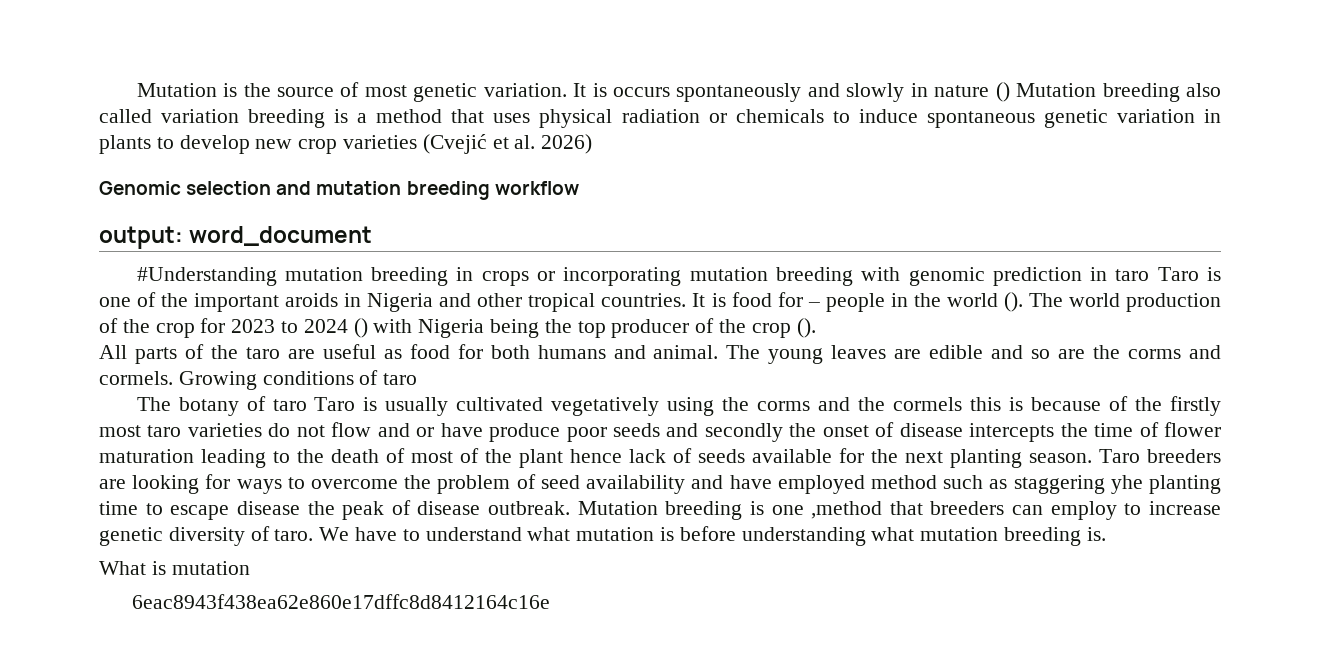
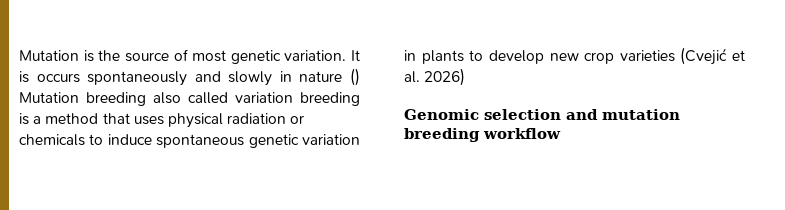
[99,226,373,249] [136,267,1221,286] [99,292,1221,312] [99,318,816,338] [99,344,1222,364] [99,370,418,390] [136,396,1221,416] [99,422,1222,442] [99,448,1221,468] [99,474,1221,494] [99,500,1221,520] [99,526,1106,546] [99,561,250,575] [132,594,551,609] // output: word_document // #Understanding mutation breeding in crops or incorporating mutation breeding with genomic prediction in taro Taro is one of the important aroids in Nigeria and other tropical countries. It is food for – people in the world (). The world production of the crop for 2023 to 2024 () with Nigeria being the top producer of the crop (). // All parts of the taro are useful as food for both humans and animal. The young leaves are edible and so are the corms and cormels. Growing conditions of taro // The botany of taro Taro is usually cultivated vegetatively using the corms and the cormels this is because of the firstly most taro varieties do not flow and or have produce poor seeds and secondly the onset of disease intercepts the time of flower maturation leading to the death of most of the plant hence lack of seeds available for the next planting season. Taro breeders are looking for ways to overcome the problem of seed availability and have employed method such as staggering yhe planting time to escape disease the peak of disease outbreak. Mutation breeding is one ,method that breeders can employ to increase genetic diversity of taro. We have to understand what mutation is before understanding what mutation breeding is. // What is mutation // 6eac8943f438ea62e860e17dffc8d8412164c16e -> (561, 133) none

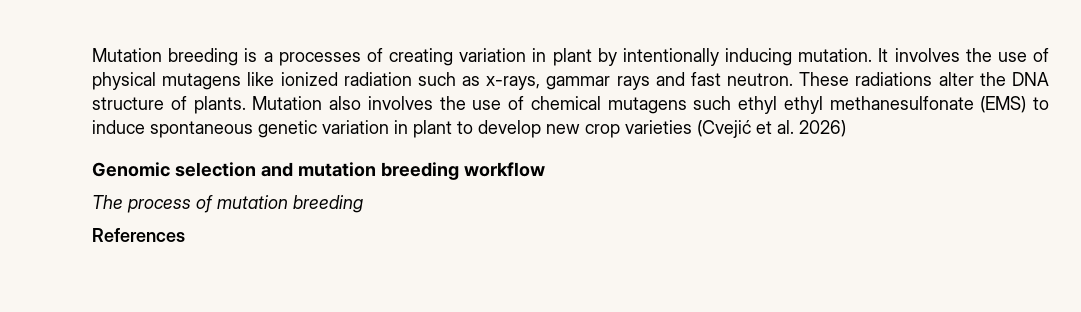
[19,49,360,64] [19,68,360,86] [19,92,360,106] [19,113,305,128] [19,134,85,146] Mutation is the source of most genetic variation. It is occurs spontaneously and slowly in nature () Mutation breeding also called variation breeding is a method that uses physical radiation or chemicals -> [92,48,1049,66] [92,72,1049,90] [92,96,1027,114] Mutation breeding is a processes of creating variation in plant by intentionally inducing mutation. It involves the use of physical mutagens like ionized radiation such as x-rays, gammar rays and fast neutron. These radiations alter the DNA structure of plants. Mutation also involves the use of chemical mutagens such ethyl ethyl methanesulfonate (EMS)
[421,50,464,64] plants -> [413,120,452,138] plant
(561, 133) none -> [92,195,363,213] [92,228,185,242] // The process of mutation breeding // References

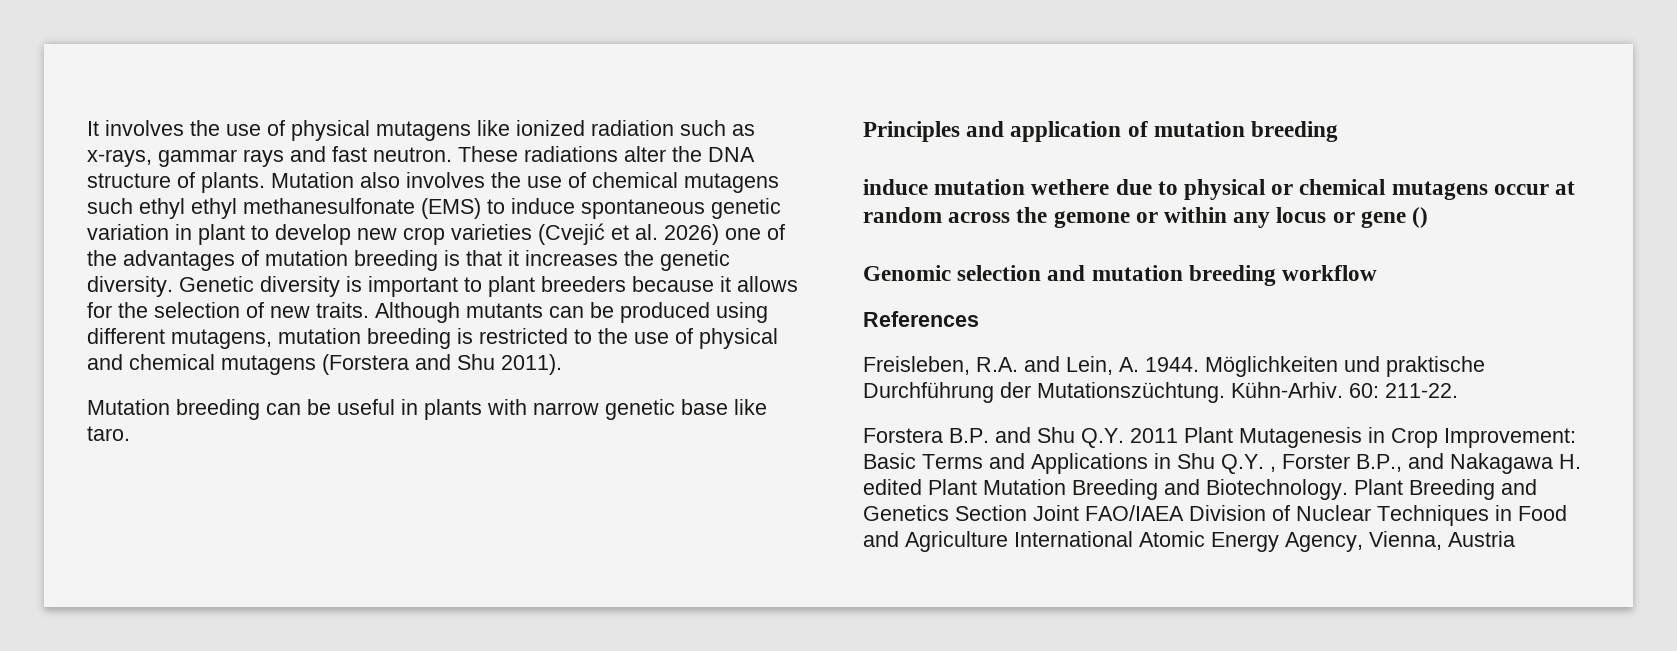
[92,48,873,66] Mutation breeding is a processes of creating variation in plant by intentionally inducing mutation. -> (87, 128) none
(846, 128) none -> [725,224,785,240] [87,250,730,271] [87,276,798,297] [87,302,768,323] [87,328,778,349] [87,354,562,375] [87,399,767,420] [87,426,130,441] [863,121,1339,142] [863,179,1576,200] [863,207,1429,228] one of the advantages of mutation breeding is that it increases the genetic diversity. Genetic diversity is important to plant breeders because it allows for the selection of new traits. Although mutants can be produced using different mutagens, mutation breeding is restricted to the use of physical and chemical mutagens (Forstera and Shu 2011). // Mutation breeding can be useful in plants with narrow genetic base like taro. // Principles and application of mutation breeding // induce mutation wethere due to physical or chemical mutagens occur at random across the gemone or within any locus or gene ()
[92,195,363,213] [92,228,185,242] The process of mutation breeding // References -> [863,311,979,327] [863,356,1485,377] [863,382,1458,403] [863,427,1576,448] [863,453,1581,474] [863,479,1537,500] [863,505,1567,526] [863,531,1515,552] References // Freisleben, R.A. and Lein, A. 1944. Möglichkeiten und praktische Durchführung der Mutationszüchtung. Kühn-Arhiv. 60: 211-22. // Forstera B.P. and Shu Q.Y. 2011 Plant Mutagenesis in Crop Improvement: Basic Terms and Applications in Shu Q.Y. , Forster B.P., and Nakagawa H. edited Plant Mutation Breeding and Biotechnology. Plant Breeding and Genetics Section Joint FAO/IAEA Division of Nuclear Techniques in Food and Agriculture International Atomic Energy Agency, Vienna, Austria

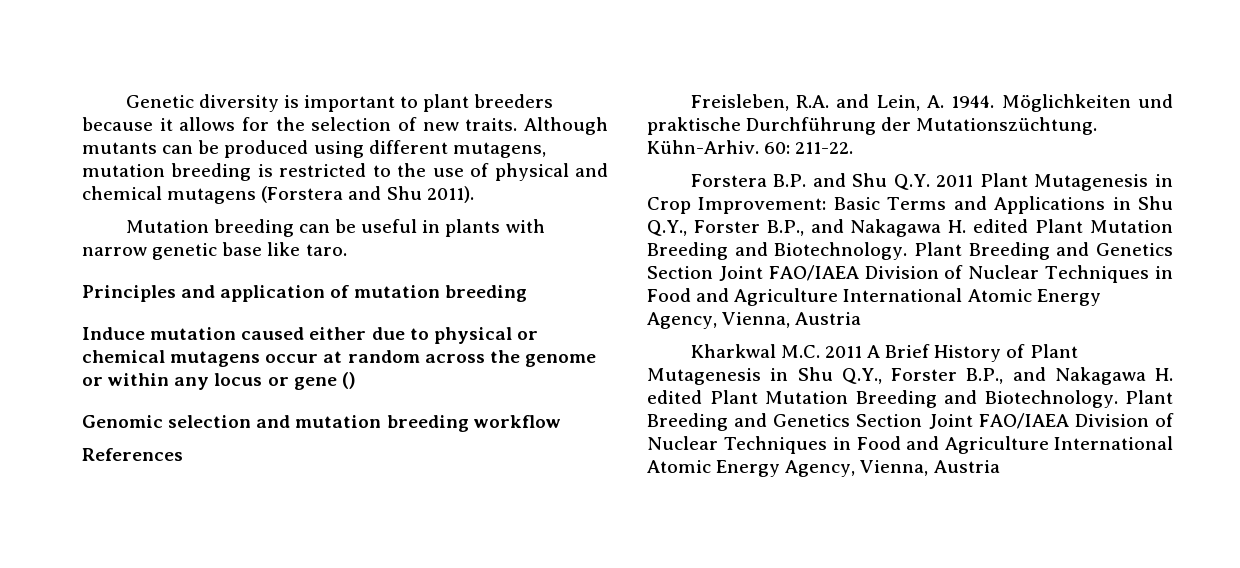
[87,120,755,141] [87,146,755,167] [87,172,779,193] [87,198,781,219] [87,223,785,245] [87,250,730,271] [87,276,173,297] It involves the use of physical mutagens like ionized radiation such as x-rays, gammar rays and fast neutron. These radiations alter the DNA structure of plants. Mutation also involves the use of chemical mutagens such ethyl ethyl methanesulfonate (EMS) to induce spontaneous genetic variation in plant to develop new crop varieties (Cvejić et al. 2026) one of the advantages of mutation breeding is that it increases the genetic diversity. -> (125, 101) none
[863,179,1110,195] induce mutation wethere -> [82,327,367,340] Induce mutation caused either
[1053,211,1130,228] gemone -> [524,354,596,367] genome
[1221,454,1276,474] Q.Y. , -> [647,220,687,236] Q.Y.,
(1515, 539) none -> [690,344,1078,362] [647,367,1173,385] [647,390,1173,408] [647,413,1174,431] [647,436,1173,454] [647,460,1000,477] // Kharkwal M.C. 2011 A Brief History of Plant Mutagenesis in Shu Q.Y., Forster B.P., and Nakagawa H. edited Plant Mutation Breeding and Biotechnology. Plant Breeding and Genetics Section Joint FAO/IAEA Division of Nuclear Techniques in Food and Agriculture International Atomic Energy Agency, Vienna, Austria

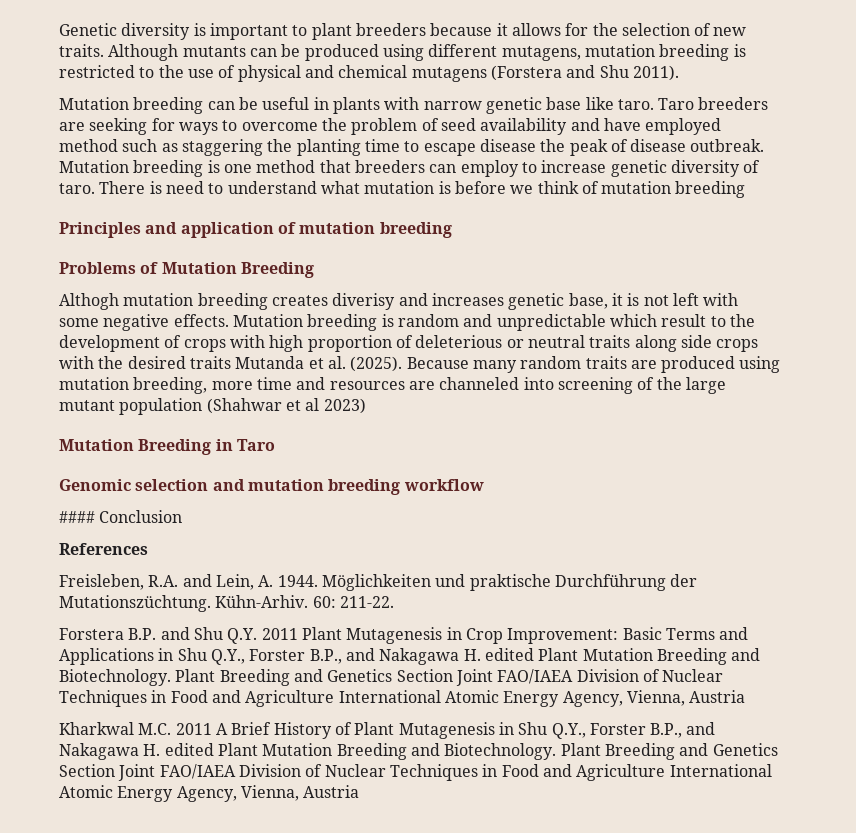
(347, 250) none -> [658,97,769,110] [59,118,722,135] [59,139,765,156] [59,160,761,177] [59,181,746,198] Taro breeders are seeking for ways to overcome the problem of seed availability and have employed method such as staggering the planting time to escape disease the peak of disease outbreak. Mutation breeding is one method that breeders can employ to increase genetic diversity of taro. There is need to understand what mutation is before we think of mutation breeding
[82,327,538,344] [82,350,596,367] [82,372,356,390] Induce mutation caused either due to physical or chemical mutagens occur at random across the genome or within any locus or gene () -> [59,262,314,278] [59,293,739,310] [59,314,755,331] [59,335,759,352] [59,356,781,373] [59,377,726,394] [59,398,366,415] [59,439,275,455] Problems of Mutation Breeding // Althogh mutation breeding creates diverisy and increases genetic base, it is not left with some negative effects. Mutation breeding is random and unpredictable which result to the development of crops with high proportion of deleterious or neutral traits along side crops with the desired traits Mutanda et al. (2025). Because many random traits are produced using mutation breeding, more time and resources are channeled into screening of the large mutant population (Shahwar et al 2023) // Mutation Breeding in Taro
(561, 421) none -> [59,510,183,523] // #### Conclusion

